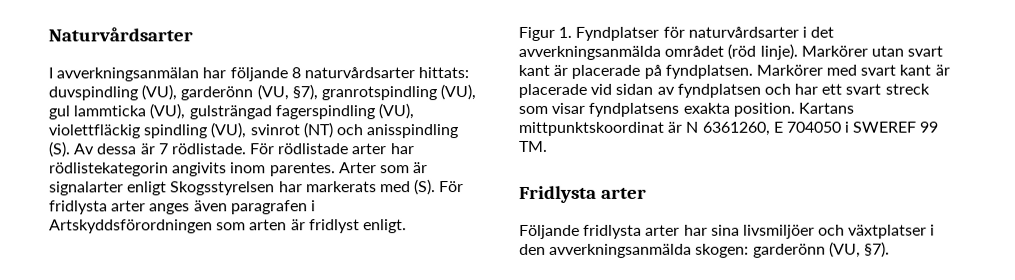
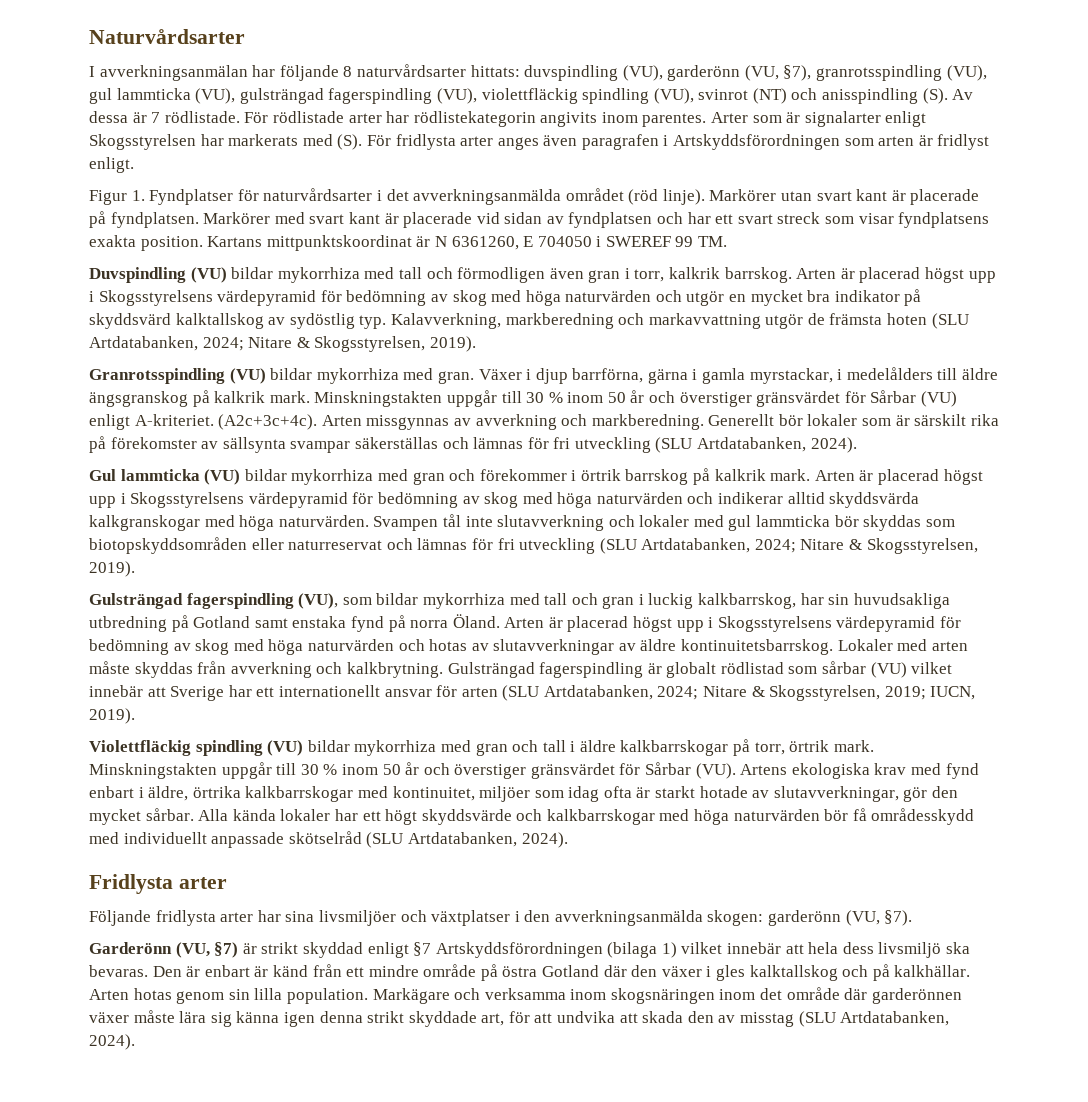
[320,86,437,101] granrotspindling -> [816,65,943,81] granrotsspindling
(548, 146) none -> [89,267,996,283] [89,289,922,306] [89,313,969,329] [89,336,476,352] [89,367,999,384] [89,390,958,407] [89,414,999,430] [89,436,857,453] [89,468,983,485] [89,492,920,508] [89,514,955,531] [89,537,978,554] [89,561,135,577] [89,593,950,609] [89,614,962,632] [89,639,968,655] [89,661,953,678] [89,685,976,701] [89,708,135,724] [89,739,874,756] [89,762,979,779] [89,786,959,802] [89,808,975,825] [89,831,568,848] // Duvspindling (VU) bildar mykorrhiza med tall och förmodligen även gran i torr, kalkrik barrskog. Arten är placerad högst upp i Skogsstyrelsens värdepyramid för bedömning av skog med höga naturvärden och utgör en mycket bra indikator på skyddsvärd kalktallskog av sydöstlig typ. Kalavverkning, markberedning och markavvattning utgör de främsta hoten (SLU Artdatabanken, 2024; Nitare & Skogsstyrelsen, 2019). // Granrotsspindling (VU) bildar mykorrhiza med gran. Växer i djup barrförna, gärna i gamla myrstackar, i medelålders till äldre ängsgranskog på kalkrik mark. Minskningstakten uppgår till 30 % inom 50 år och överstiger gränsvärdet för Sårbar (VU) enligt A-kriteriet. (A2c+3c+4c). Arten missgynnas av avverkning och markberedning. Generellt bör lokaler som är särskilt rika på förekomster av sällsynta svampar säkerställas och lämnas för fri utveckling (SLU Artdatabanken, 2024). // Gul lammticka (VU) bildar mykorrhiza med gran och förekommer i örtrik barrskog på kalkrik mark. Arten är placerad högst upp i Skogsstyrelsens värdepyramid för bedömning av skog med höga naturvärden och indikerar alltid skyddsvärda kalkgranskogar med höga naturvärden. Svampen tål inte slutavverkning och lokaler med gul lammticka bör skyddas som biotopskyddsområden eller naturreservat och lämnas för fri utveckling (SLU Artdatabanken, 2024; Nitare & Skogsstyrelsen, 2019). // Gulsträngad fagerspindling (VU), som bildar mykorrhiza med tall och gran i luckig kalkbarrskog, har sin huvudsakliga utbredning på Gotland samt enstaka fynd på norra Öland. Arten är placerad högst upp i Skogsstyrelsens värdepyramid för bedömning av skog med höga naturvärden och hotas av slutavverkningar av äldre kontinuitetsbarrskog. Lokaler med arten måste skyddas från avverkning och kalkbrytning. Gulsträngad fagerspindling är globalt rödlistad som sårbar (VU) vilket innebär att Sverige har ett internationellt ansvar för arten (SLU Artdatabanken, 2024; Nitare & Skogsstyrelsen, 2019; IUCN, 2019). // Violettfläckig spindling (VU) bildar mykorrhiza med gran och tall i äldre kalkbarrskogar på torr, örtrik mark. Minskningstakten uppgår till 30 % inom 50 år och överstiger gränsvärdet för Sårbar (VU). Artens ekologiska krav med fynd enbart i äldre, örtrika kalkbarrskogar med kontinuitet, miljöer som idag ofta är starkt hotade av slutavverkningar, gör den mycket sårbar. Alla kända lokaler har ett högt skyddsvärde och kalkbarrskogar med höga naturvärden bör få områdesskydd med individuellt anpassade skötselråd (SLU Artdatabanken, 2024).
(890, 249) none -> [89,942,971,958] [89,964,971,981] [89,987,962,1004] [89,1010,950,1027] [89,1034,135,1050] // Garderönn (VU, §7) är strikt skyddad enligt §7 Artskyddsförordningen (bilaga 1) vilket innebär att hela dess livsmiljö ska bevaras. Den är enbart är känd från ett mindre område på östra Gotland där den växer i gles kalktallskog och på kalkhällar. Arten hotas genom sin lilla population. Markägare och verksamma inom skogsnäringen inom det område där garderönnen växer måste lära sig känna igen denna strikt skyddade art, för att undvika att skada den av misstag (SLU Artdatabanken, 2024).

